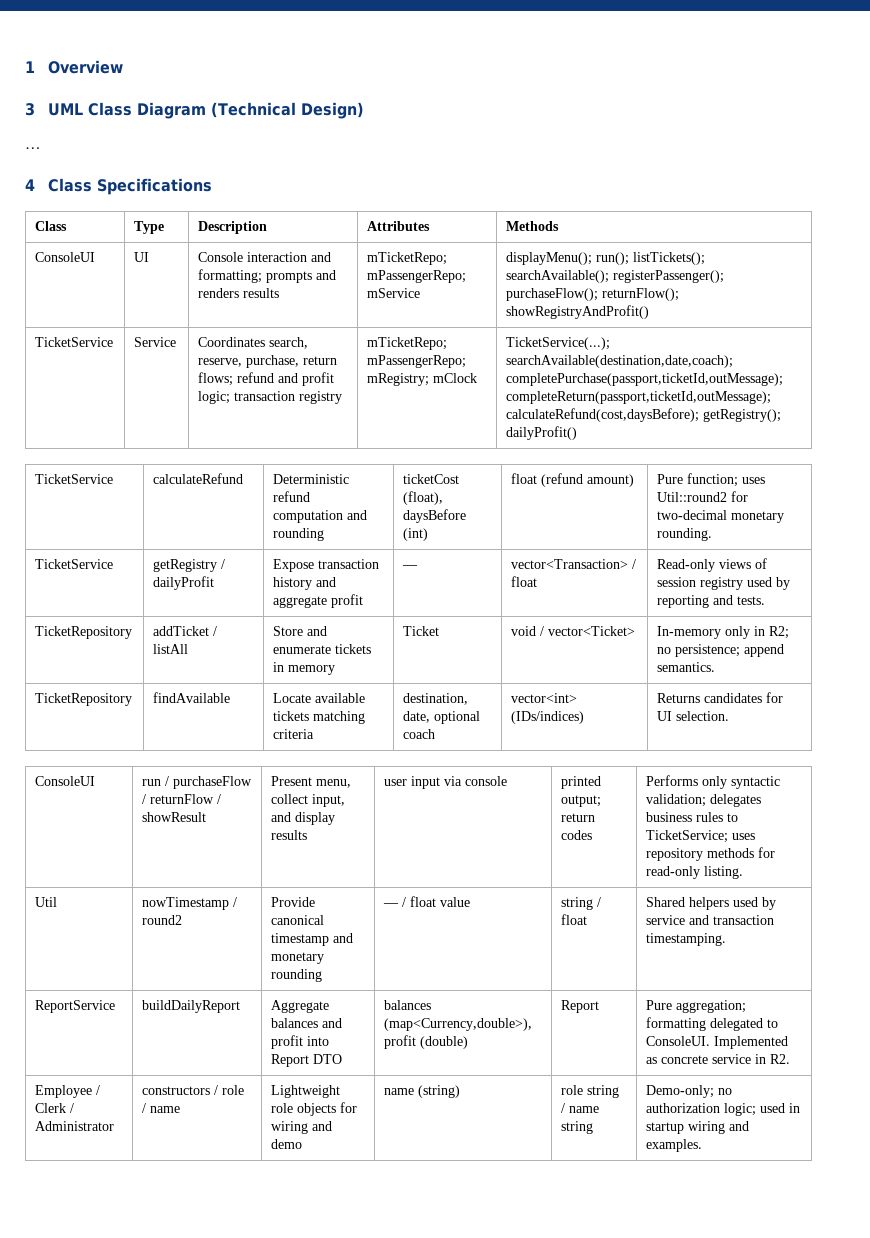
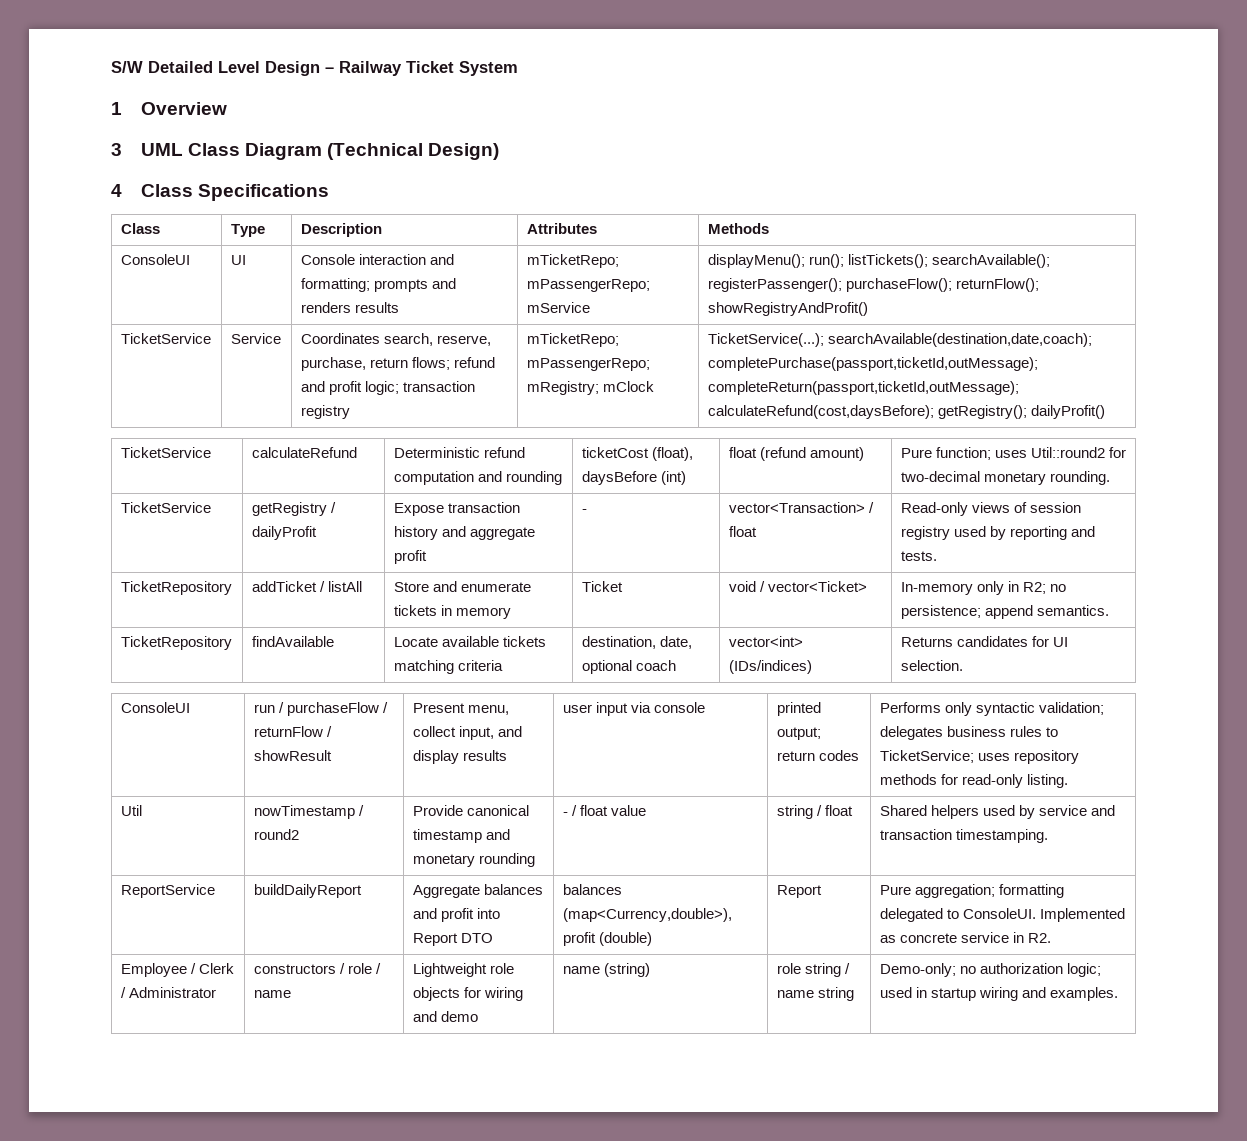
(25, 67) none -> [111,61,518,76] S/W Detailed Level Design – Railway Ticket System //
[25,147,41,149] // … -> (500, 151) none
[402,565,419,569] — -> [581,509,587,513] -
[383,903,400,907] — -> [562,812,568,816] -

